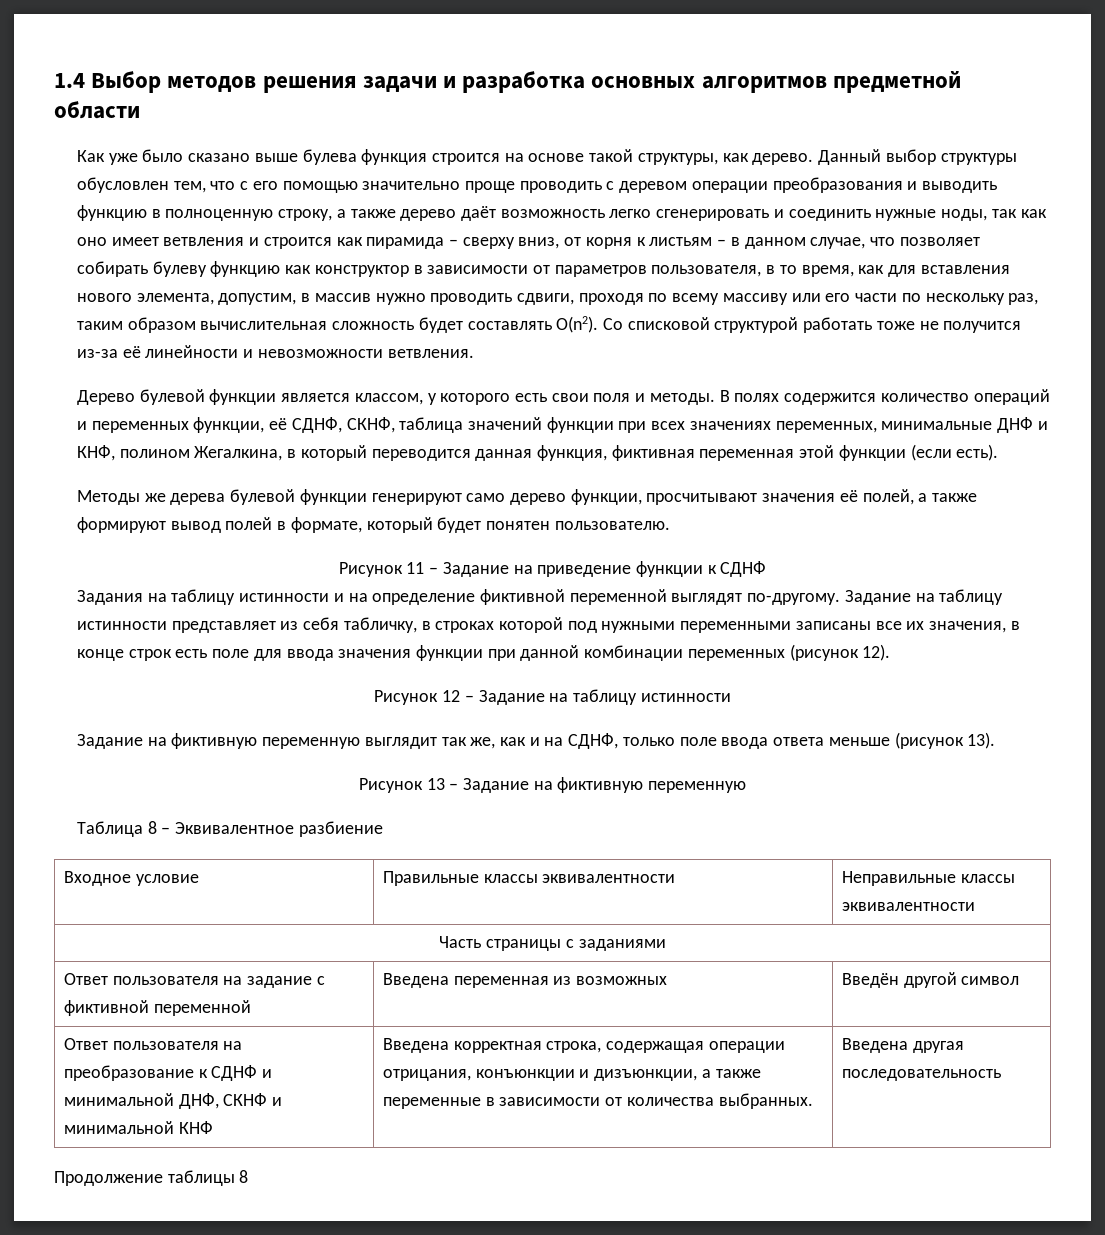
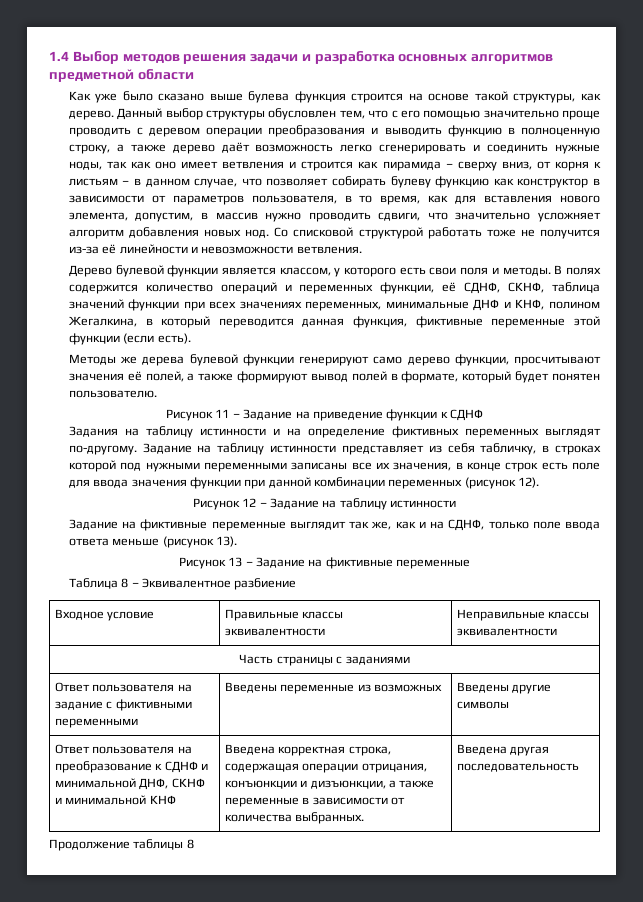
[578,293,1039,305] [76,316,599,333] проходя по всему массиву или его части по нескольку раз, таким образом вычислительная сложность будет составлять О(n2). -> [427,212,601,222] [68,227,270,239] что значительно усложняет алгоритм добавления новых нод.
[611,445,795,461] фиктивная переменная -> [415,316,566,328] фиктивные переменные
[480,589,667,605] фиктивной переменной -> [391,426,539,438] фиктивных переменных
[171,733,361,749] фиктивную переменную -> [140,519,286,531] фиктивные переменные
[557,777,747,793] фиктивную переменную -> [325,557,471,569] фиктивные переменные
[63,1000,251,1016] [382,973,549,988] фиктивной переменной | Введена переменная -> [115,699,192,711] [54,718,138,728] [224,682,355,694] фиктивными переменными | Введены переменные
[841,972,1020,988] Введён другой символ -> [456,682,552,694] [456,701,509,709] Введены другие символы

